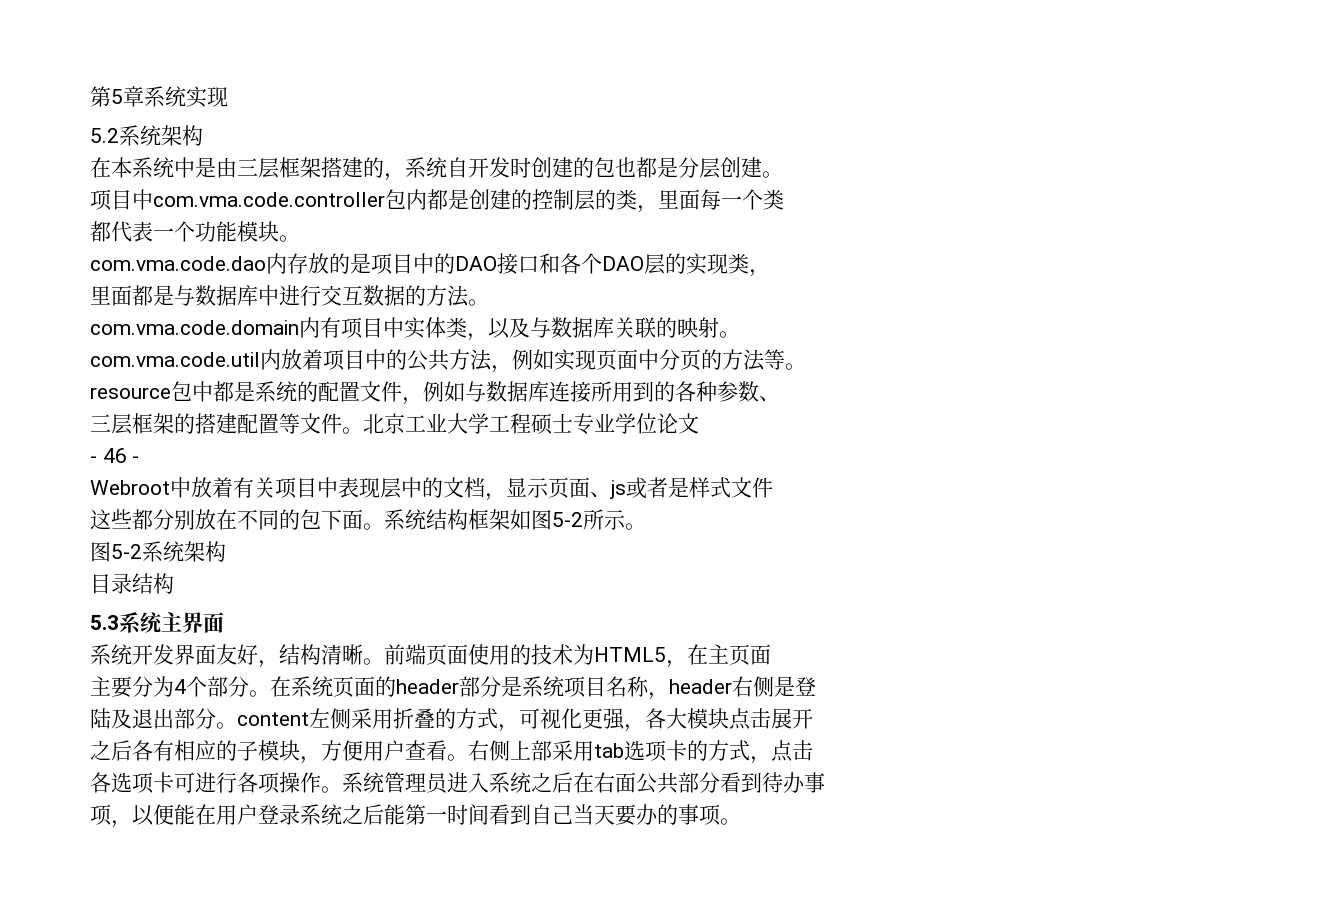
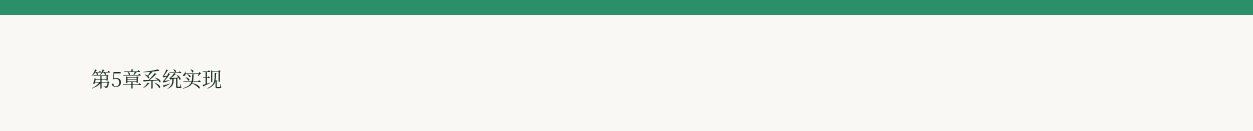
[90,125,203,146] [90,157,783,181] [90,189,784,213] [90,221,300,242] [90,253,770,277] [90,285,489,307] [90,317,740,341] [90,349,806,373] [90,381,780,405] [90,413,699,435] [90,448,140,463] [90,477,773,501] [90,509,646,530] [90,541,226,562] [90,573,174,594] [90,612,224,634] [90,644,771,668] [90,676,816,700] [90,708,813,732] [90,740,813,764] [90,772,825,794] [90,804,741,828] // 5.2系统架构 // 在本系统中是由三层框架搭建的，系统自开发时创建的包也都是分层创建。 // 项目中com.vma.code.controller包内都是创建的控制层的类，里面每一个类 // 都代表一个功能模块。 // com.vma.code.dao内存放的是项目中的DAO接口和各个DAO层的实现类， // 里面都是与数据库中进行交互数据的方法。 // com.vma.code.domain内有项目中实体类，以及与数据库关联的映射。 // com.vma.code.util内放着项目中的公共方法，例如实现页面中分页的方法等。 // resource包中都是系统的配置文件，例如与数据库连接所用到的各种参数、 // 三层框架的搭建配置等文件。北京工业大学工程硕士专业学位论文 // - 46 - // Webroot中放着有关项目中表现层中的文档，显示页面、js或者是样式文件 // 这些都分别放在不同的包下面。系统结构框架如图5-2所示。 // 图5-2系统架构 // 目录结构 // 5.3系统主界面 // 系统开发界面友好，结构清晰。前端页面使用的技术为HTML5，在主页面 // 主要分为4个部分。在系统页面的header部分是系统项目名称，header右侧是登 // 陆及退出部分。content左侧采用折叠的方式，可视化更强，各大模块点击展开 // 之后各有相应的子模块，方便用户查看。右侧上部采用tab选项卡的方式，点击 // 各选项卡可进行各项操作。系统管理员进入系统之后在右面公共部分看到待办事 // 项，以便能在用户登录系统之后能第一时间看到自己当天要办的事项。 -> (222, 79) none

